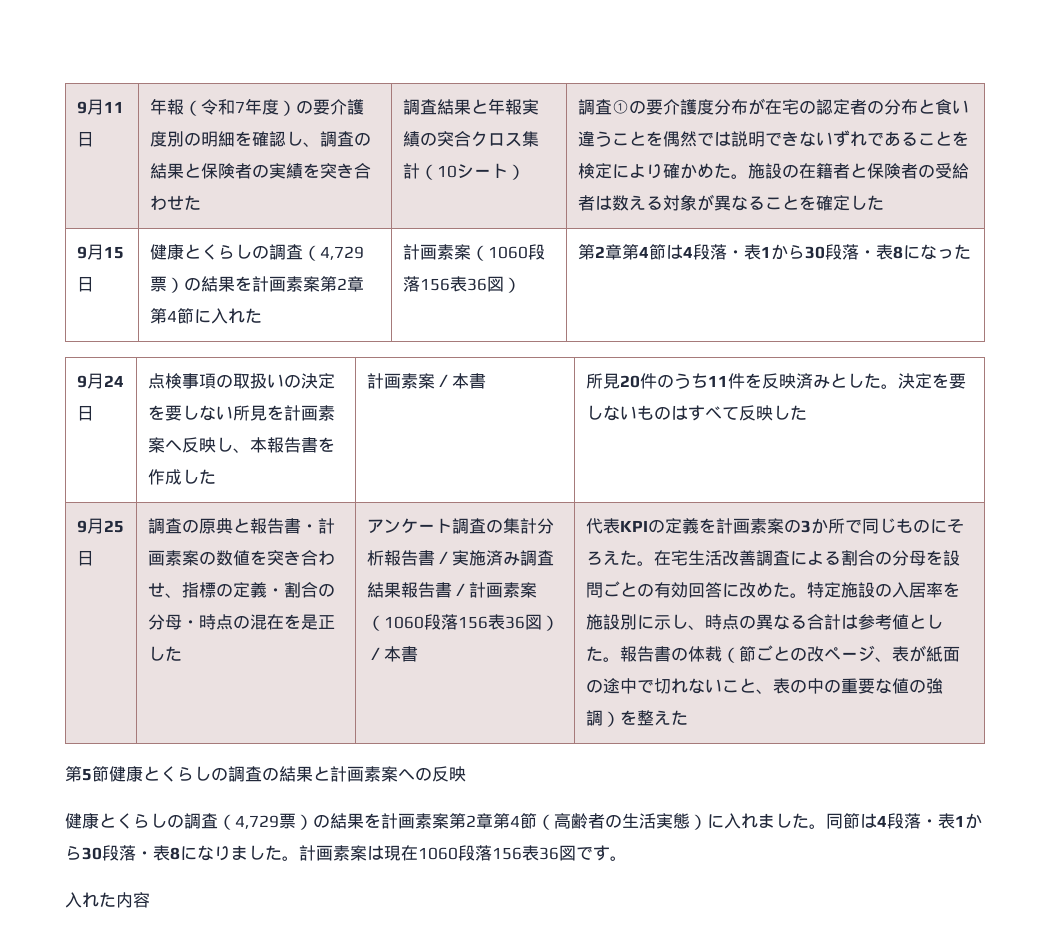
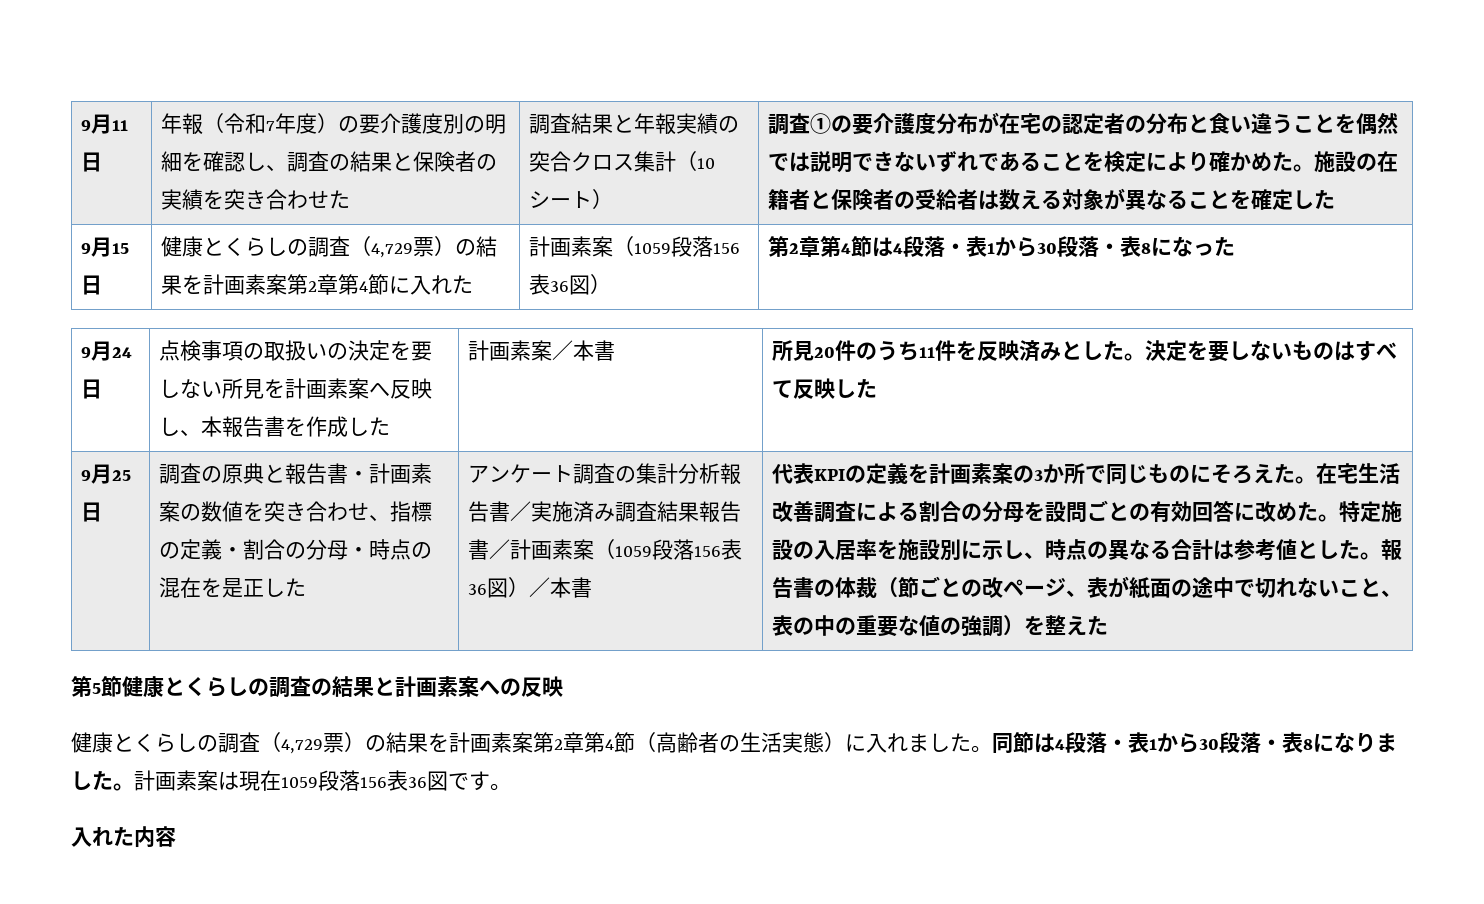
[487,246,528,259] 1060 -> [633,243,671,254] 1059
[383,616,424,629] 1060 -> [614,546,652,557] 1059
[418,847,458,860] 1060 -> [281,777,318,788] 1059

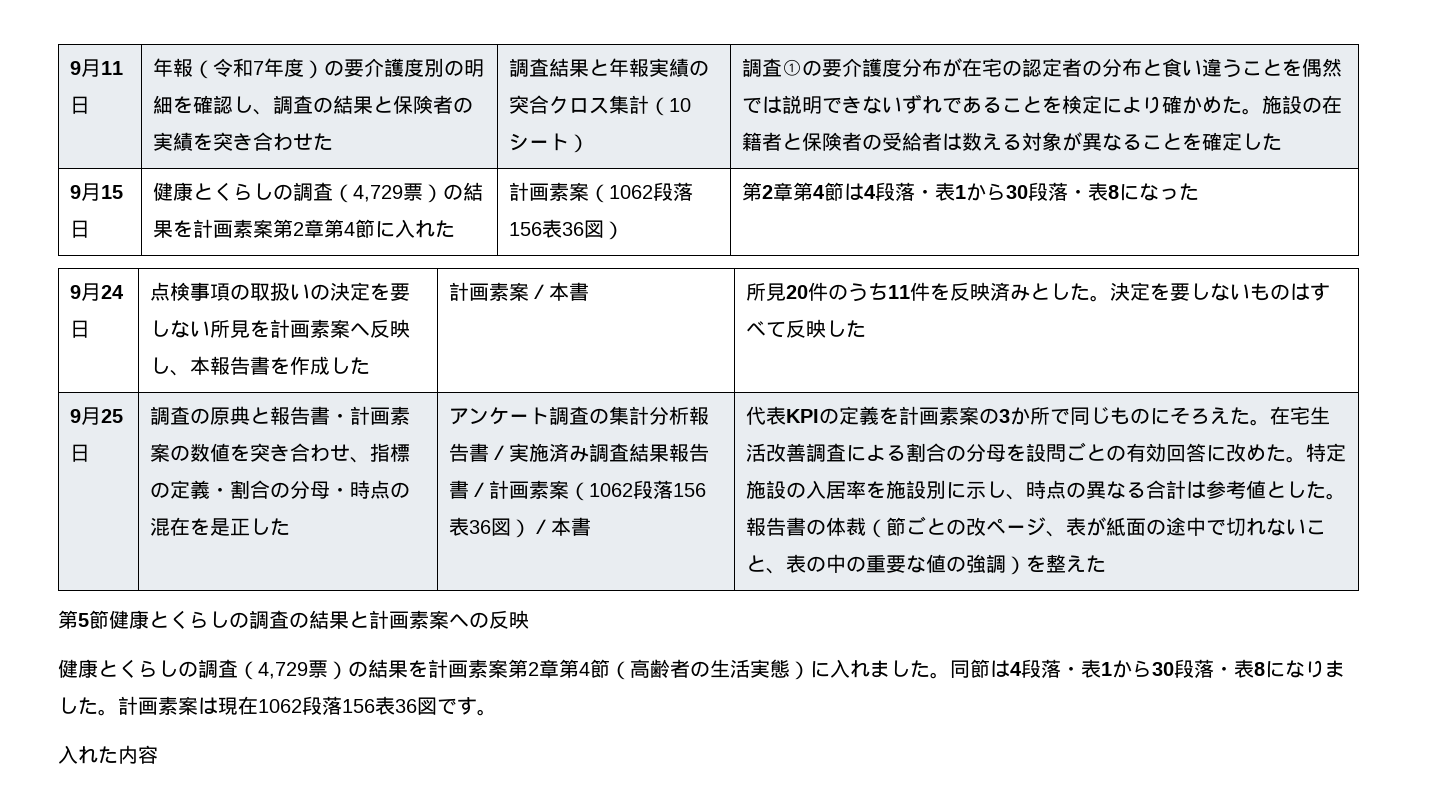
[633,243,671,254] 1059 -> [608,185,653,199] 1062
[614,546,652,557] 1059 -> [588,483,633,497] 1062
[281,777,318,788] 1059 -> [258,699,302,713] 1062

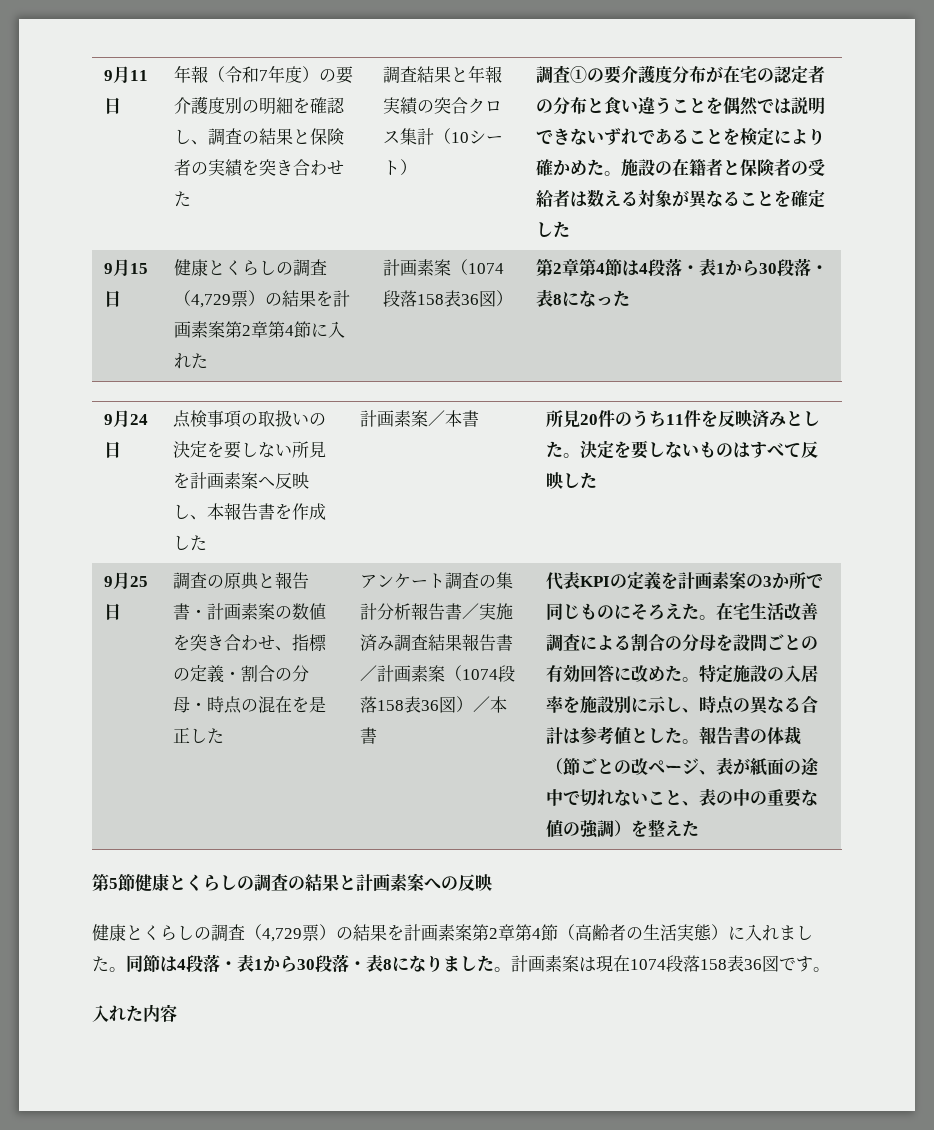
[608,182,693,201] [508,222,542,236] 1062段落156 -> [467,263,504,274] [382,290,444,307] 1074段落158
[588,480,706,499] 1062段落156 -> [461,665,515,682] [359,696,404,713] 1074段落158
[258,696,375,715] 1062段落156 -> [630,955,727,972] 1074段落158

